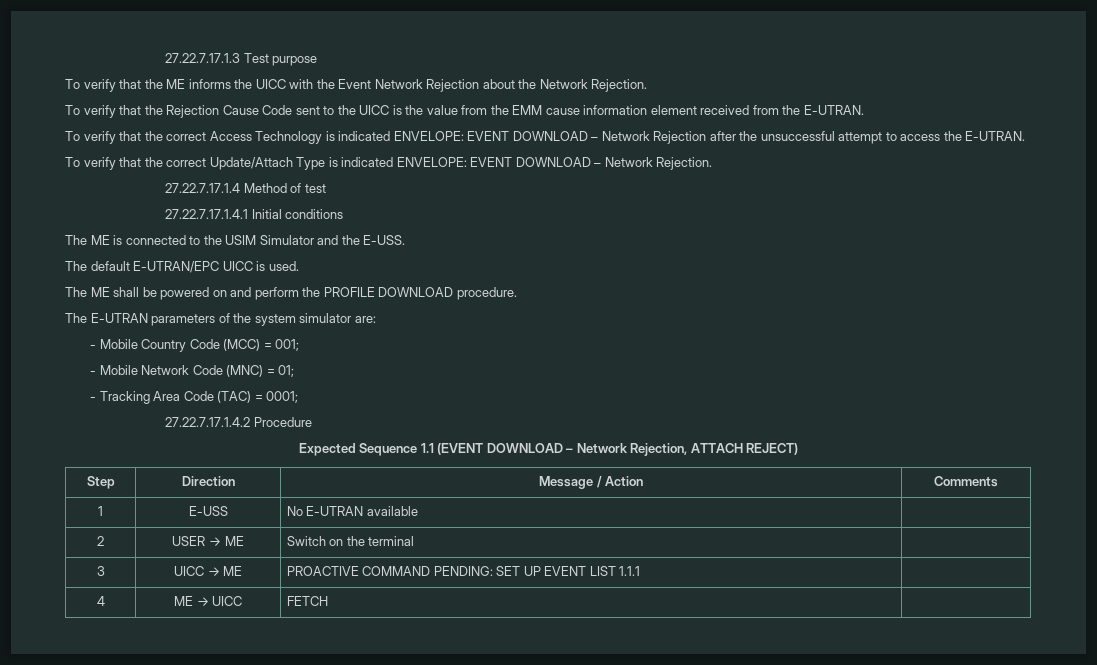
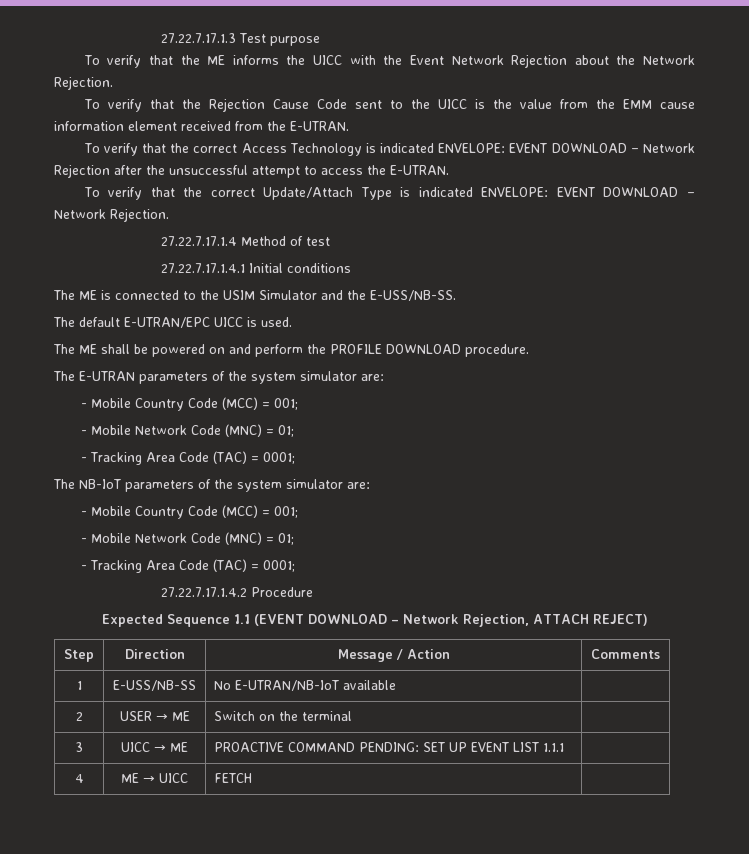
[363,235,406,245] E-USS. -> [370,290,456,301] E-USS/NB-SS.
(299, 397) none -> [53,479,370,492] [80,505,298,519] [80,532,294,545] [80,559,295,573] // The NB-IoT parameters of the system simulator are: // - Mobile Country Code (MCC) = 001; // - Mobile Network Code (MNC) = 01; // - Tracking Area Code (TAC) = 0001;
[188,506,228,516] E-USS -> [113,680,196,691] E-USS/NB-SS
[306,506,364,516] E-UTRAN -> [235,680,340,691] E-UTRAN/NB-IoT

